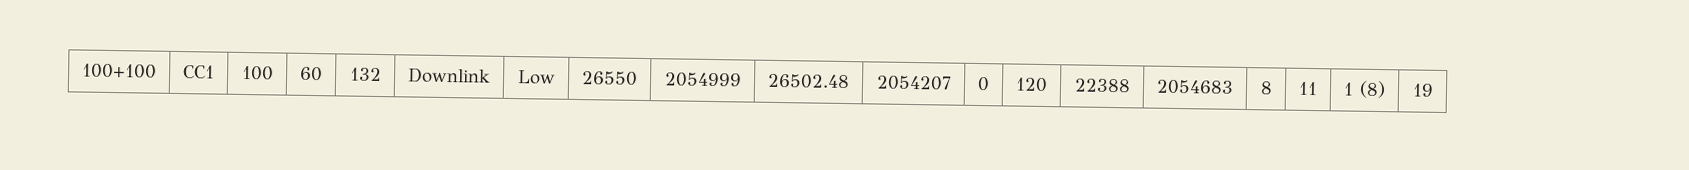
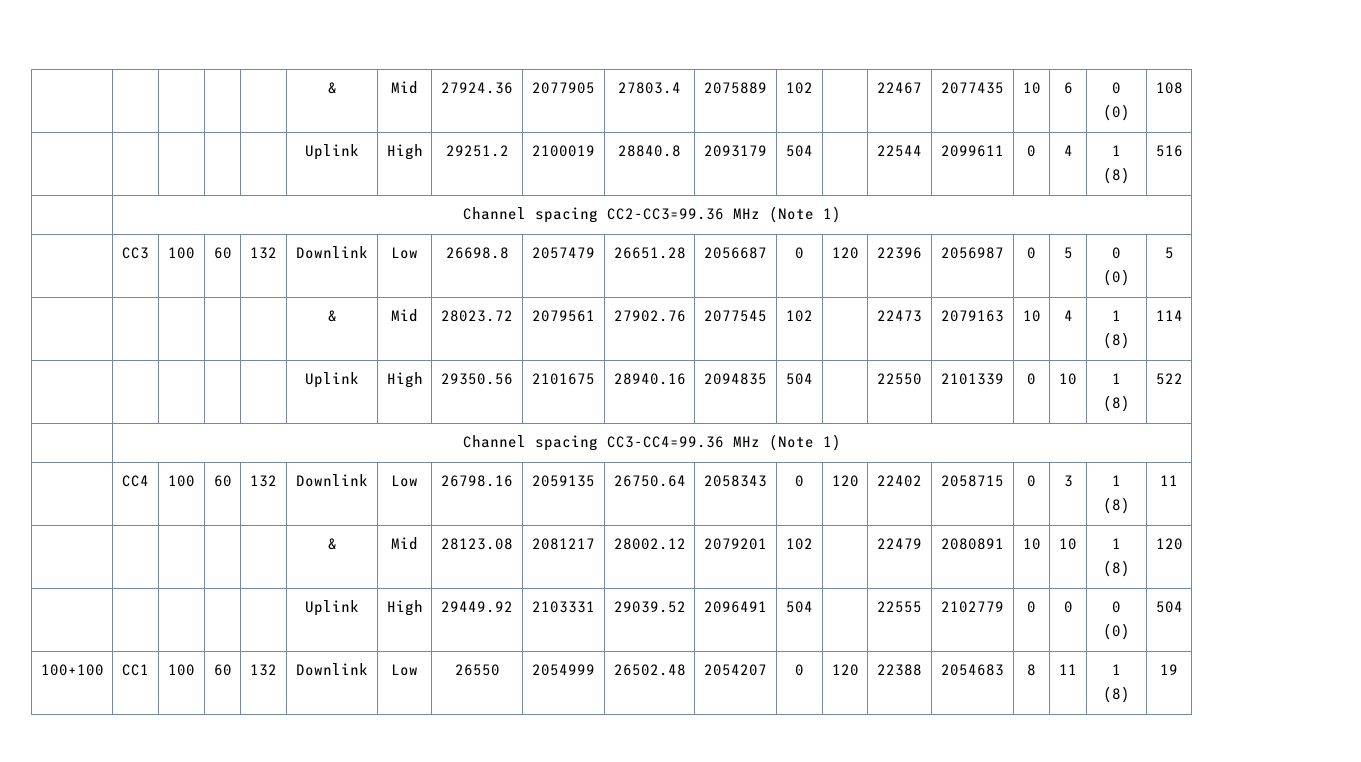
(82, 71) none -> [327,82,337,94] [391,81,418,94] [441,82,513,94] [532,82,595,94] [618,82,681,94] [704,82,767,94] [786,82,813,94] [877,82,922,94] [941,82,1004,94] [1022,82,1041,94] [1063,82,1073,94] [1112,82,1121,94] [1103,104,1130,121] [1155,82,1183,94] [305,144,359,160] [386,144,423,160] [445,145,509,157] [532,145,595,157] [618,145,681,157] [704,145,767,157] [786,145,813,157] [877,145,922,157] [941,145,1004,157] [1027,145,1036,157] [1063,145,1073,156] [1112,145,1121,156] [1103,167,1130,184] [1155,145,1183,157] [463,206,841,223] [122,247,149,259] [168,247,195,259] [213,247,232,259] [250,247,277,259] [296,246,368,259] [391,247,418,259] [445,247,509,259] [532,247,595,259] [613,247,686,259] [704,247,767,259] [795,247,804,259] [831,247,859,259] [877,247,922,259] [941,247,1004,259] [1027,247,1036,259] [1063,247,1073,259] [1112,247,1121,259] [1103,269,1130,286] [1164,247,1174,259] [327,310,337,322] [391,309,418,322] [441,310,513,322] [532,310,595,322] [613,310,686,322] [704,310,767,322] [786,310,813,322] [877,310,922,322] [941,310,1004,322] [1022,310,1041,322] [1063,310,1073,321] [1112,310,1121,321] [1103,332,1130,349] [1155,310,1183,321] [305,372,359,388] [386,372,423,388] [441,373,513,385] [532,373,595,385] [613,373,686,385] [704,373,767,385] [786,373,813,385] [877,373,922,385] [941,373,1004,385] [1027,373,1036,385] [1059,373,1077,385] [1112,373,1121,384] [1103,395,1130,412] [1155,373,1183,385] [463,434,841,451] [122,475,149,487] [168,475,195,487] [213,475,232,487] [250,475,277,487] [296,474,368,487] [391,475,418,487] [441,475,513,487] [532,475,595,487] [613,475,686,487] [704,475,767,487] [795,475,804,487] [831,475,859,487] [877,475,922,487] [941,475,1004,487] [1027,475,1036,487] [1063,475,1073,487] [1112,475,1121,486] [1103,497,1130,514] [1160,475,1178,486] [327,538,337,550] [391,537,418,550] [441,538,513,550] [532,538,595,550] [613,538,686,550] [704,538,767,550] [786,538,813,550] [877,538,922,549] [941,538,1004,550] [1022,538,1041,550] [1059,538,1077,550] [1112,538,1121,549] [1103,560,1130,577] [1155,538,1183,550] [305,600,359,616] [386,600,423,616] [441,601,513,613] [532,601,595,613] [613,601,686,613] [704,601,767,613] [786,601,813,613] [877,601,922,613] [941,601,1004,613] [1027,601,1036,613] [1063,601,1073,613] [1112,601,1121,613] [1103,623,1130,640] [1155,601,1183,613] | | | | | & | Mid | 27924.36 | 2077905 | 27803.4 | 2075889 | 102 | | 22467 | 2077435 | 10 | 6 | 0 (0) | 108 // | | | | | Uplink | High | 29251.2 | 2100019 | 28840.8 | 2093179 | 504 | | 22544 | 2099611 | 0 | 4 | 1 (8) | 516 // | Channel spacing CC2-CC3=99.36 MHz (Note 1) // | CC3 | 100 | 60 | 132 | Downlink | Low | 26698.8 | 2057479 | 26651.28 | 2056687 | 0 | 120 | 22396 | 2056987 | 0 | 5 | 0 (0) | 5 // | | | | | & | Mid | 28023.72 | 2079561 | 27902.76 | 2077545 | 102 | | 22473 | 2079163 | 10 | 4 | 1 (8) | 114 // | | | | | Uplink | High | 29350.56 | 2101675 | 28940.16 | 2094835 | 504 | | 22550 | 2101339 | 0 | 10 | 1 (8) | 522 // | Channel spacing CC3-CC4=99.36 MHz (Note 1) // | CC4 | 100 | 60 | 132 | Downlink | Low | 26798.16 | 2059135 | 26750.64 | 2058343 | 0 | 120 | 22402 | 2058715 | 0 | 3 | 1 (8) | 11 // | | | | | & | Mid | 28123.08 | 2081217 | 28002.12 | 2079201 | 102 | | 22479 | 2080891 | 10 | 10 | 1 (8) | 120 // | | | | | Uplink | High | 29449.92 | 2103331 | 29039.52 | 2096491 | 504 | | 22555 | 2102779 | 0 | 0 | 0 (0) | 504 //

